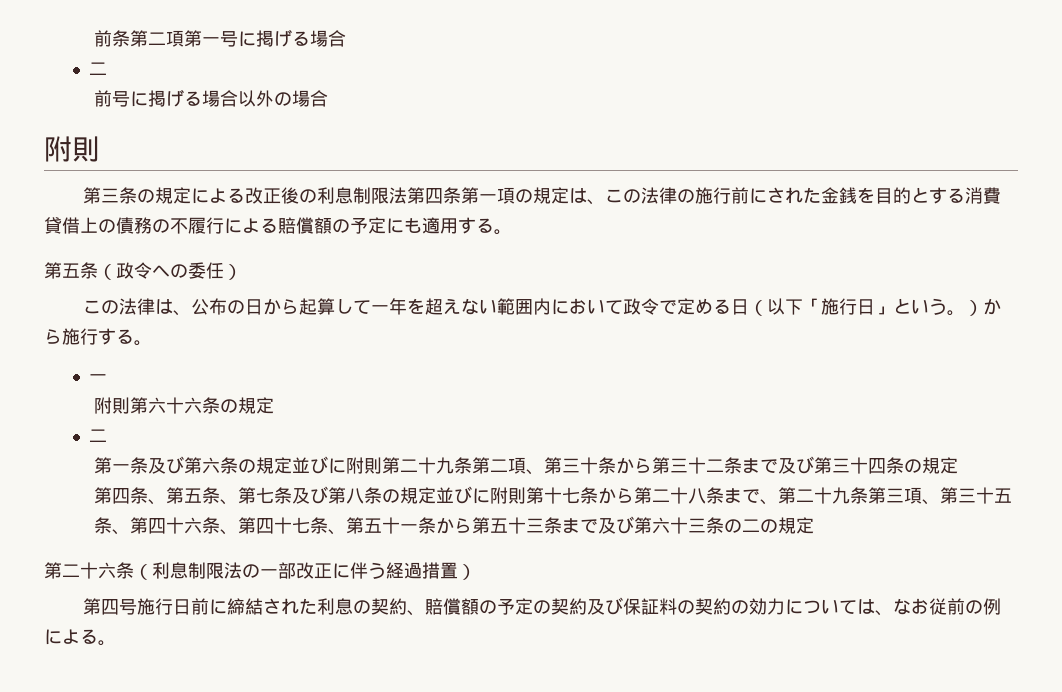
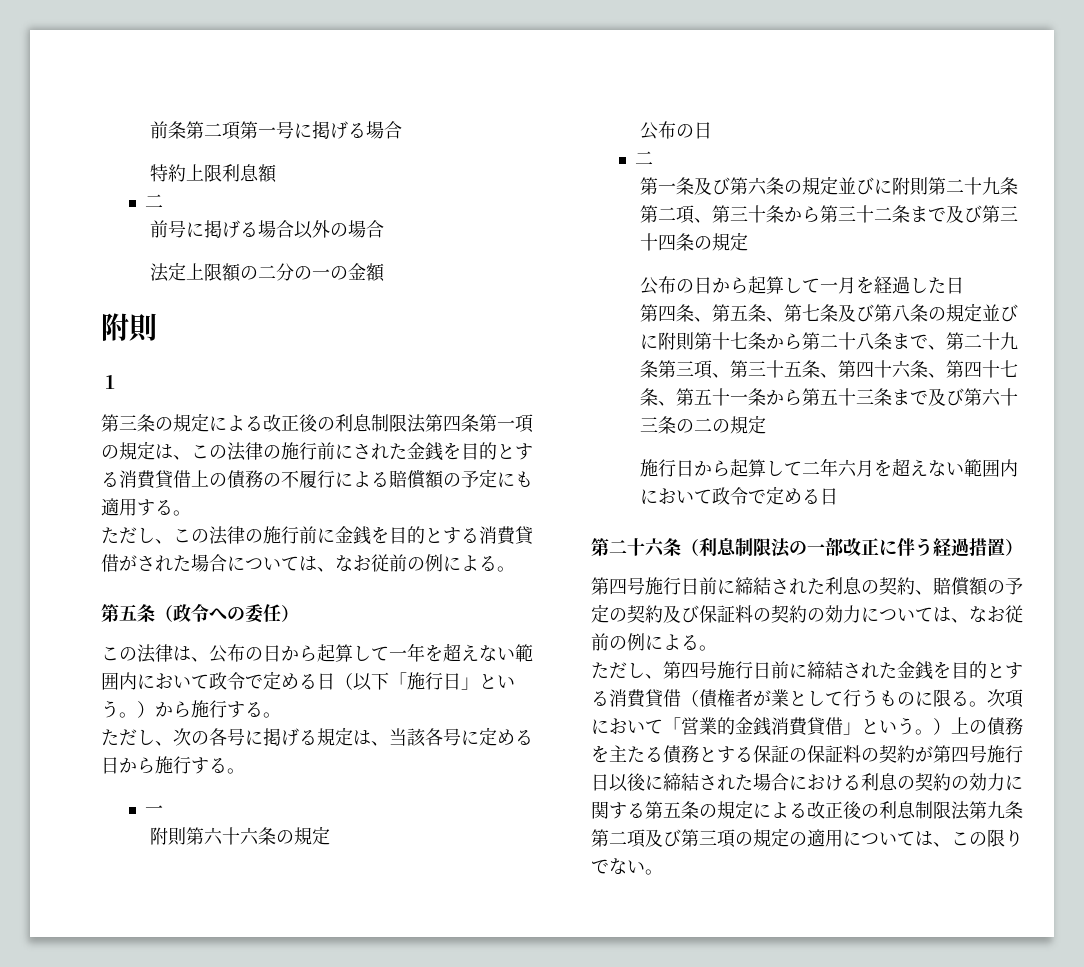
(347, 38) none -> [150,164,278,183] // 特約上限利息額
[44,136,100,162] // 附則 -> [150,262,386,282] [101,313,157,342] [101,375,119,389] // 法定上限額の二分の一の金額 // 附則 // １
(512, 232) none -> [101,526,534,545] [101,554,515,572] // ただし、この法律の施行前に金銭を目的とする消費貸借がされた場合については、なお従前の例による。
(152, 343) none -> [101,727,533,747] [101,756,245,774] // ただし、次の各号に掲げる規定は、当該各号に定める日から施行する。
(275, 405) none -> [640,121,713,140] // 公布の日
(959, 465) none -> [640,276,965,295] // 公布の日から起算して一月を経過した日
(815, 525) none -> [640,458,1019,477] [640,486,839,505] // 施行日から起算して二年六月を超えない範囲内において政令で定める日
(116, 643) none -> [591,661,1023,680] [591,689,1023,708] [591,717,1023,736] [591,745,1023,764] [591,773,1023,792] [591,800,1023,820] [591,828,1023,848] [591,858,663,875] // ただし、第四号施行日前に締結された金銭を目的とする消費貸借（債権者が業として行うものに限る。次項において「営業的金銭消費貸借」という。）上の債務を主たる債務とする保証の保証料の契約が第四号施行日以後に締結された場合における利息の契約の効力に関する第五条の規定による改正後の利息制限法第九条第二項及び第三項の規定の適用については、この限りでない。

